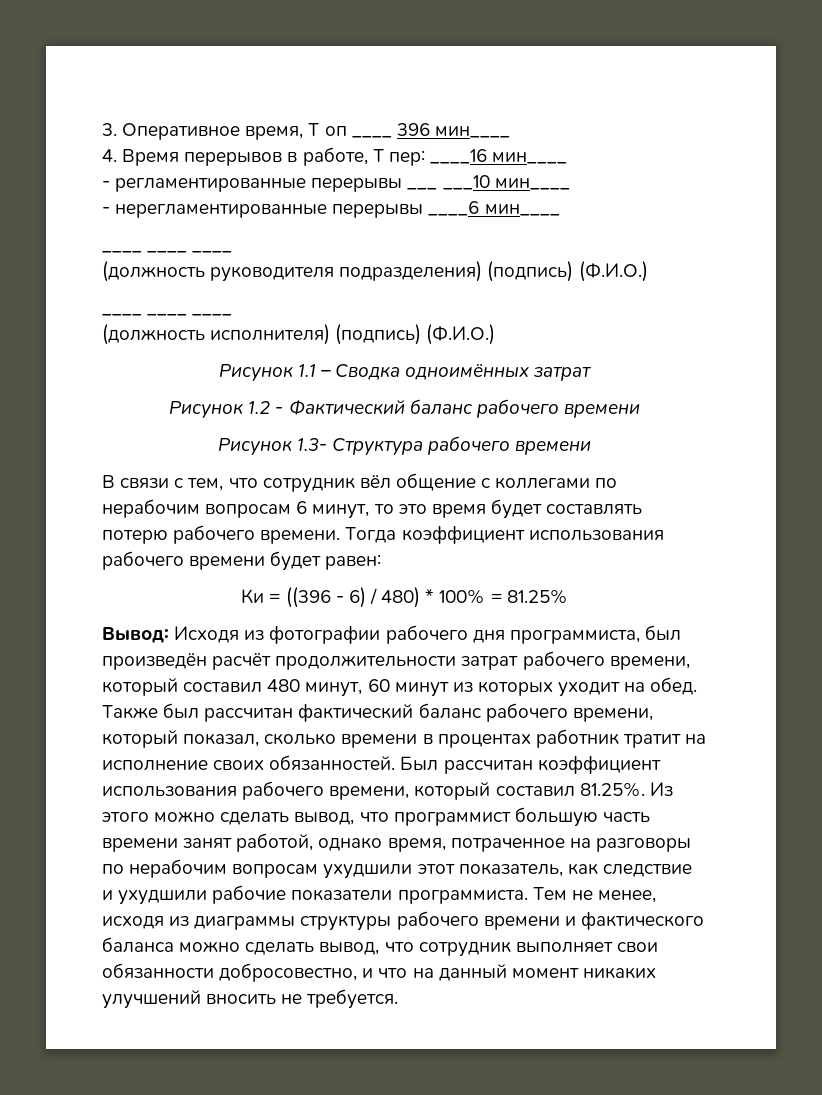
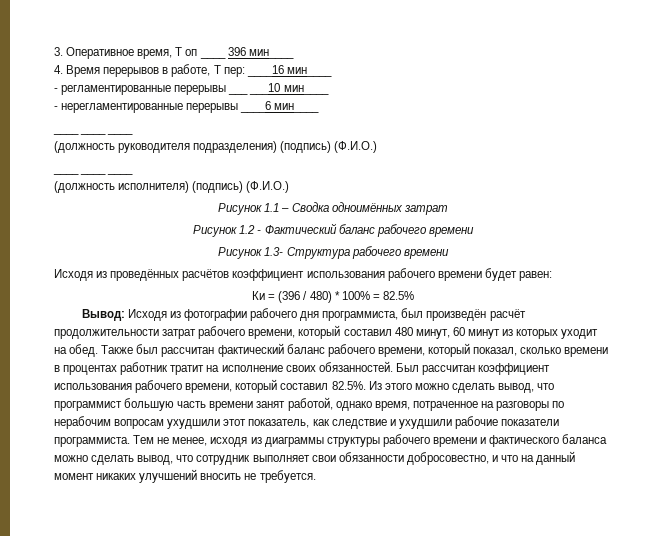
[102,473,618,493] [102,499,643,519] [102,525,397,544] В связи с тем, что сотрудник вёл общение с коллегами по нерабочим вопросам 6 минут, то это время будет составлять потерю рабочего времени. Тогда -> [54,269,230,281] Исходя из проведённых расчётов
[285,587,366,608] ((396 - 6) -> [278,291,301,303] (396
[506,589,568,604] 81.25% -> [382,291,414,300] 82.5%
[579,782,645,797] 81.25%. -> [331,381,366,390] 82.5%.

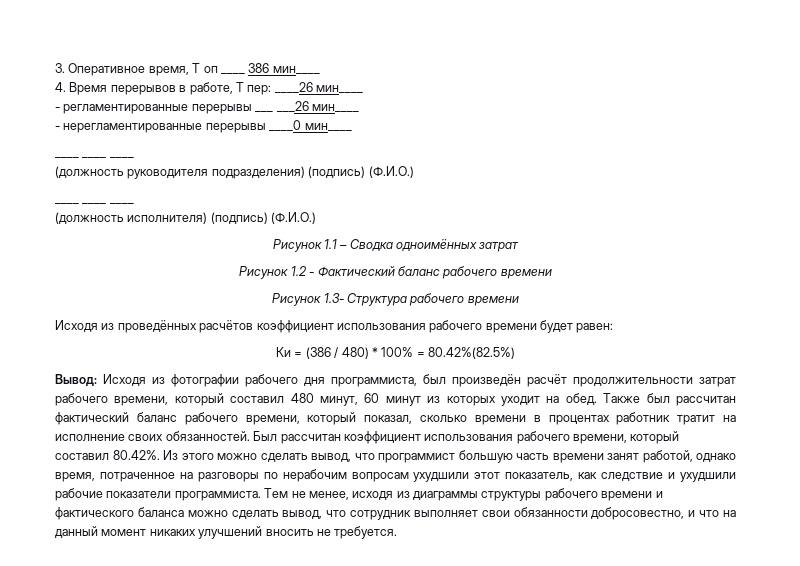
[227,47,246,56] 396 -> [248,63,270,73] 386
[246,65,284,77] ____16 -> [274,82,313,93] ____26
[249,83,281,95] ___10 -> [276,101,309,112] ___26
[240,101,272,113] ____6 -> [269,120,302,131] ____0
[278,291,301,303] (396 -> [305,347,331,359] (386
[382,291,414,300] 82.5% -> [428,347,515,359] 80.42%(82.5%)
[331,381,366,390] 82.5%. -> [112,450,160,460] 80.42%.

